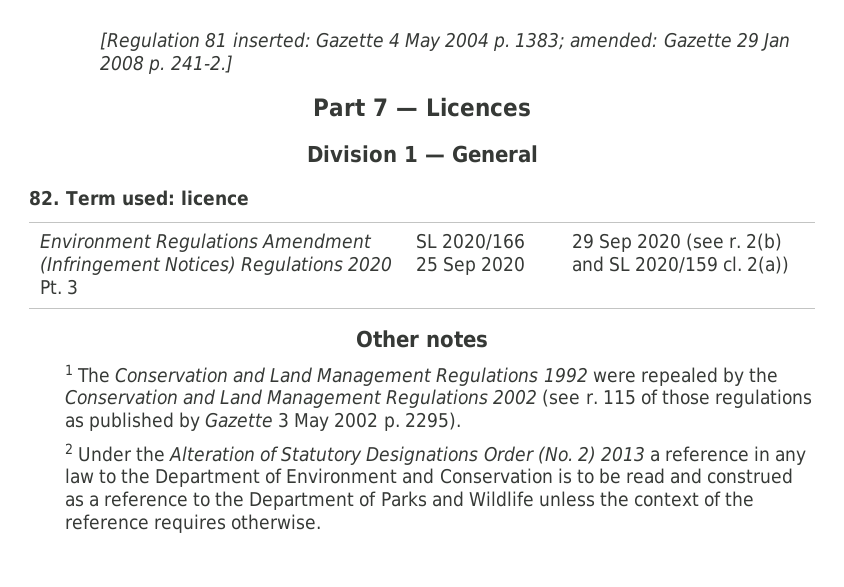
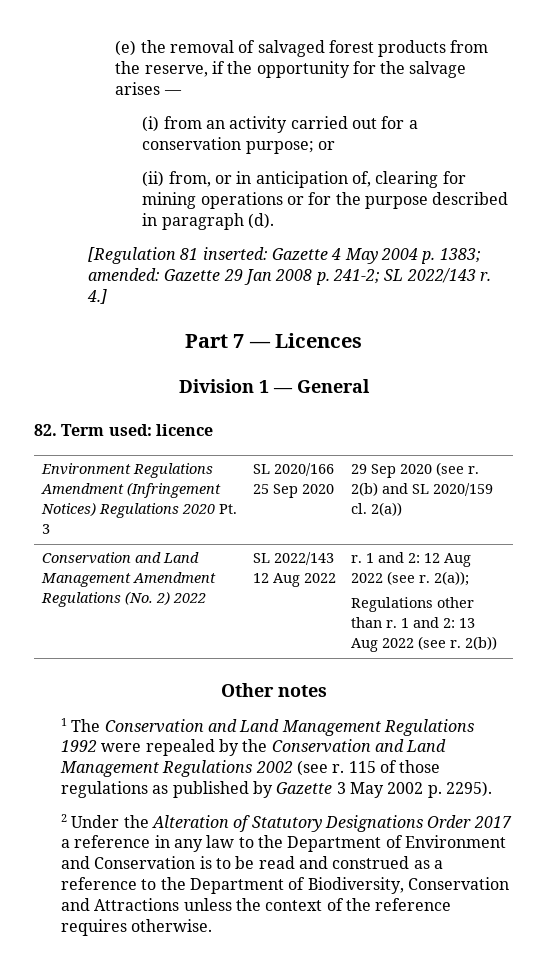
(100, 41) none -> [115,40,489,57] [115,61,467,78] [115,82,182,95] [142,116,418,133] [142,137,335,154] [142,171,466,188] [142,192,509,209] [142,213,274,230] (e) the removal of salvaged forest products from the reserve, if the opportunity for the salvage arises — // (i) from an activity carried out for a conservation purpose; or // (ii) from, or in anticipation of, clearing for mining operations or for the purpose described in paragraph (d). //
[170,55,233,73] 241-2.] -> [333,268,492,284] [87,289,108,304] 241-2; SL 2022/143 r. 4.]
(790, 265) none -> [41,552,199,564] [40,572,216,587] [40,591,206,607] [252,552,334,565] [252,573,336,587] [350,552,471,567] [350,571,469,586] [350,597,474,612] [350,617,475,628] [350,636,497,652] // Conservation and Land Management Amendment Regulations (No. 2) 2022 | SL 2022/143 12 Aug 2022 | r. 1 and 2: 12 Aug 2022 (see r. 2(a)); // Regulations other than r. 1 and 2: 13 Aug 2022 (see r. 2(b))
[537,446,645,464] (No. 2) 2013 -> [473,816,512,828] 2017
[380,491,534,507] Parks and Wildlife -> [307,877,509,894] [61,898,180,911] Biodiversity, Conservation and Attractions

